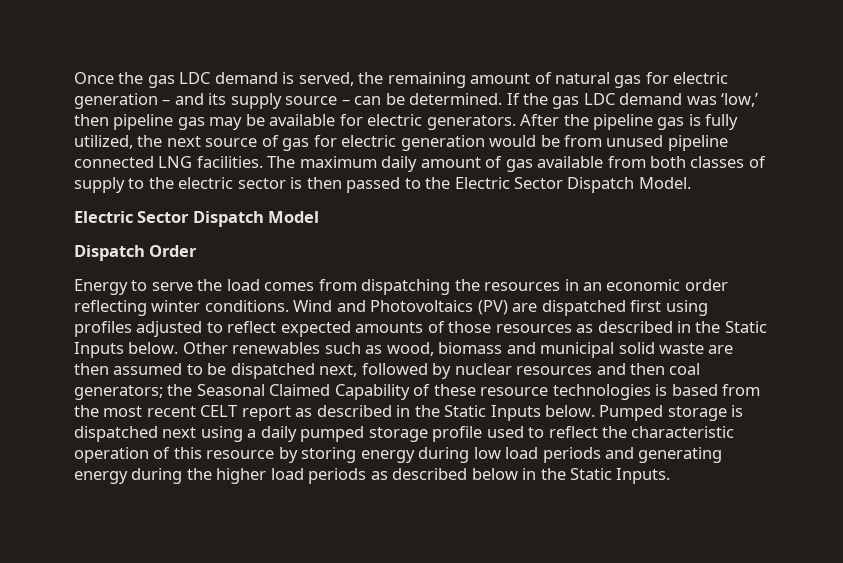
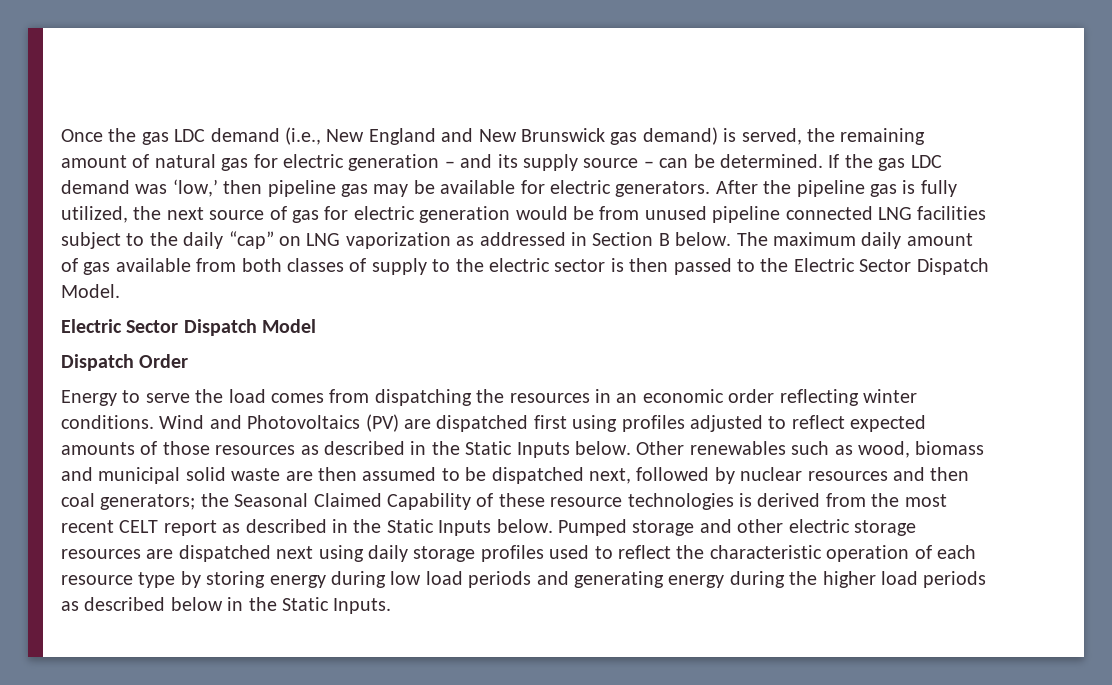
(278, 78) none -> [285,127,718,145] (i.e., New England and New Brunswick gas demand)
[196,156,263,168] facilities. -> [917,206,987,220] [61,231,732,249] facilities subject to the daily “cap” on LNG vaporization as addressed in Section B below.
[671,384,718,396] based -> [757,493,821,507] derived
[731,405,744,417] [74,426,483,442] is dispatched next using a daily pumped storage profile -> [699,519,916,536] [61,545,544,562] and other electric storage resources are dispatched next using daily storage profiles
[173,447,275,459] this resource -> [936,545,976,559] [61,572,176,588] each resource type

